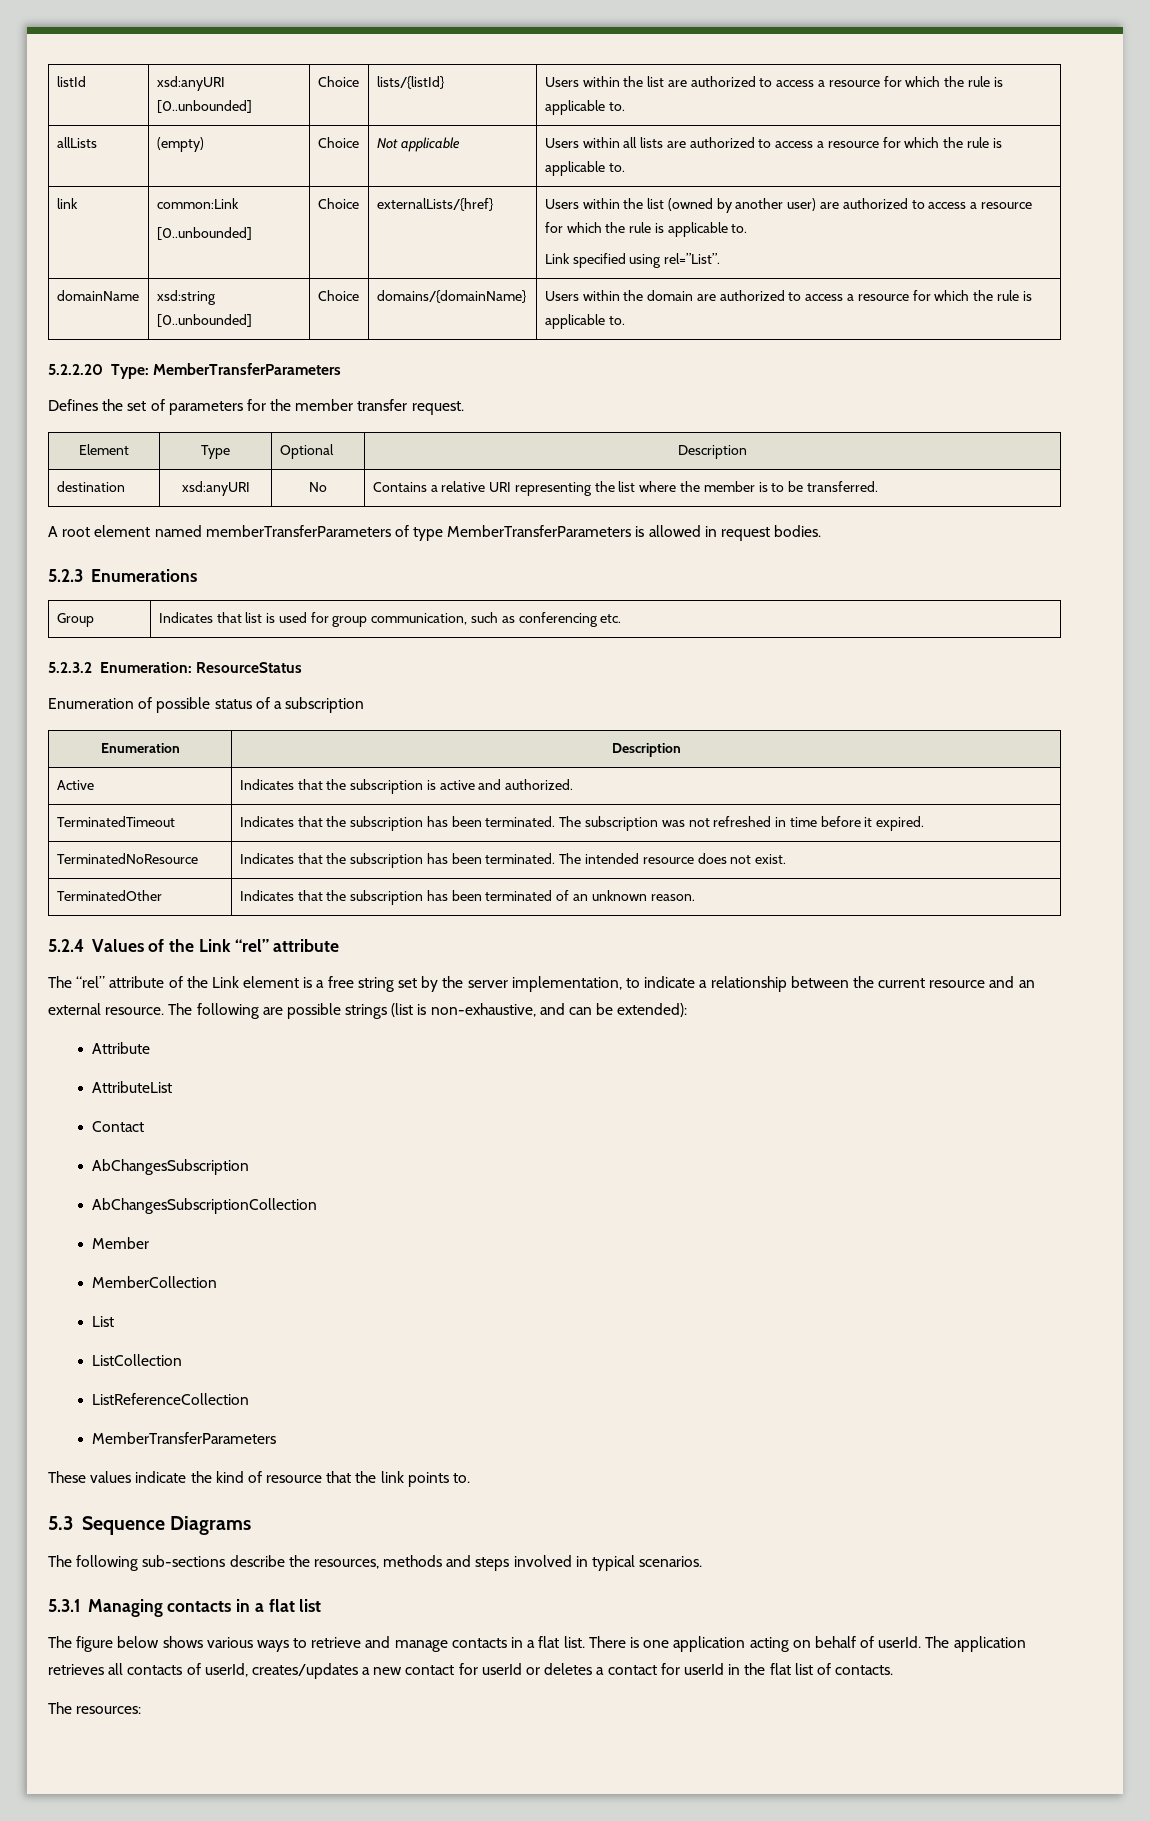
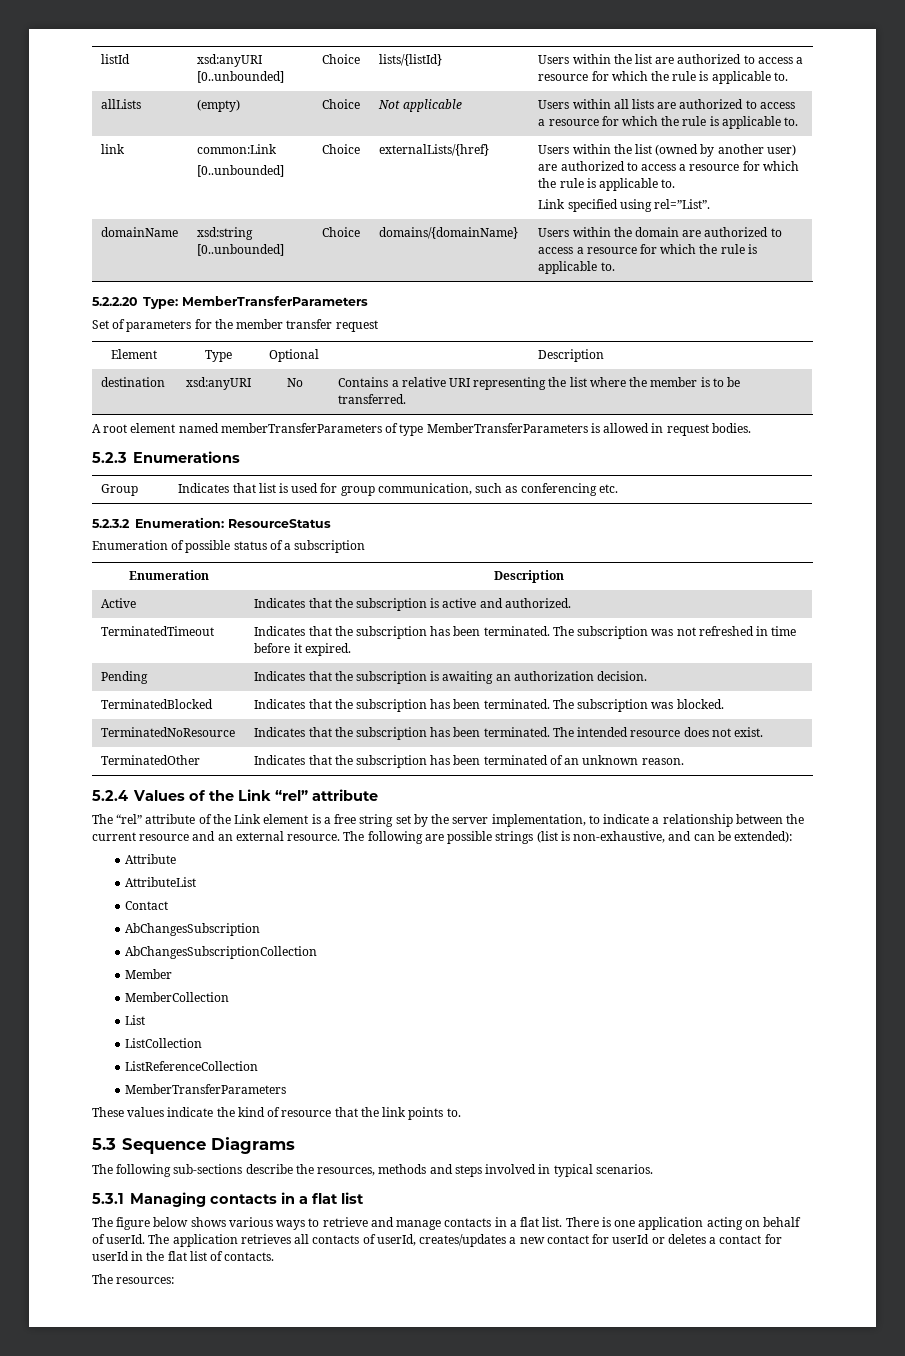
[48,399,147,411] Defines the set -> [92,320,109,329] Set
[411,401,464,415] request. -> [335,320,378,332] request
(925, 823) none -> [101,671,149,684] [254,671,648,684] [101,699,214,709] [254,699,724,712] // Pending | Indicates that the subscription is awaiting an authorization decision. // TerminatedBlocked | Indicates that the subscription has been terminated. The subscription was blocked.

